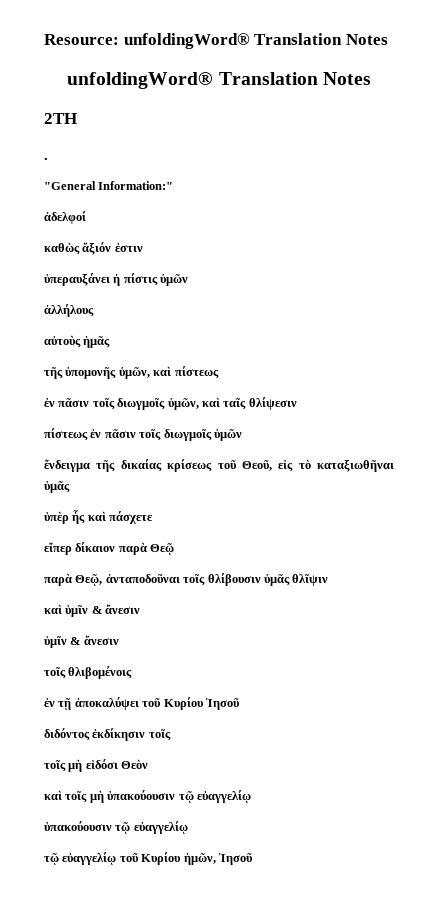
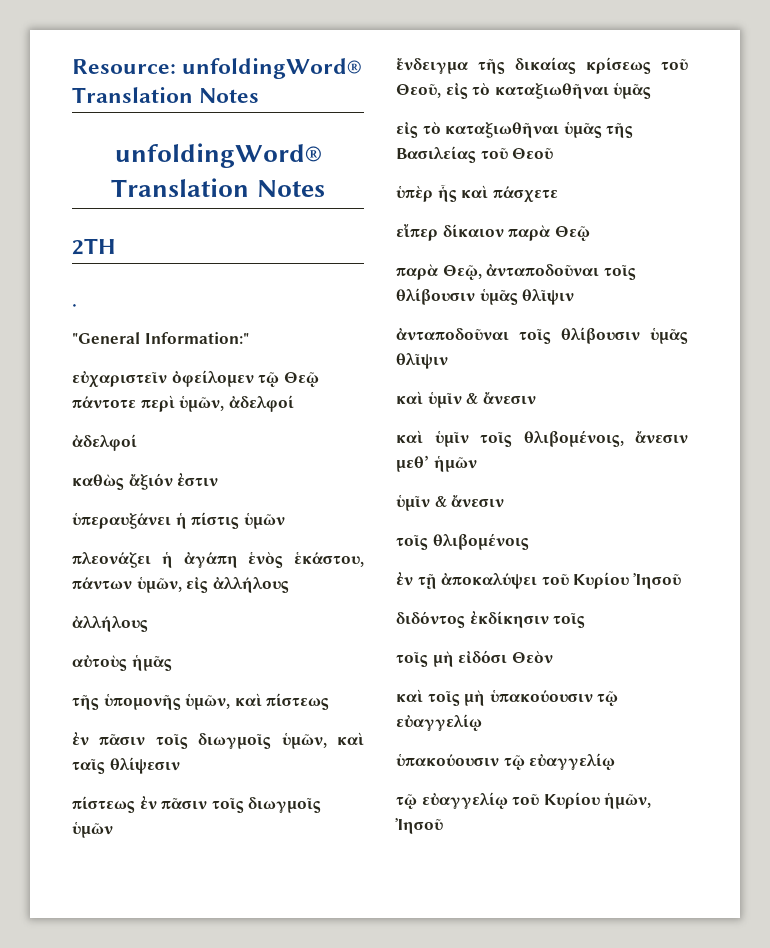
(174, 185) none -> [72,370,319,388] [72,395,294,412] // εὐχαριστεῖν ὀφείλομεν τῷ Θεῷ πάντοτε περὶ ὑμῶν, ἀδελφοί
(189, 280) none -> [72,551,364,568] [72,576,289,593] // πλεονάζει ἡ ἀγάπη ἑνὸς ἑκάστου, πάντων ὑμῶν, εἰς ἀλλήλους
(70, 487) none -> [396,122,634,138] [396,146,554,163] // εἰς τὸ καταξιωθῆναι ὑμᾶς τῆς Βασιλείας τοῦ Θεοῦ
(329, 580) none -> [396,327,688,344] [396,353,448,369] // ἀνταποδοῦναι τοῖς θλίβουσιν ὑμᾶς θλῖψιν
(141, 609) none -> [396,430,688,447] [396,455,477,472] // καὶ ὑμῖν τοῖς θλιβομένοις, ἄνεσιν μεθ’ ἡμῶν

